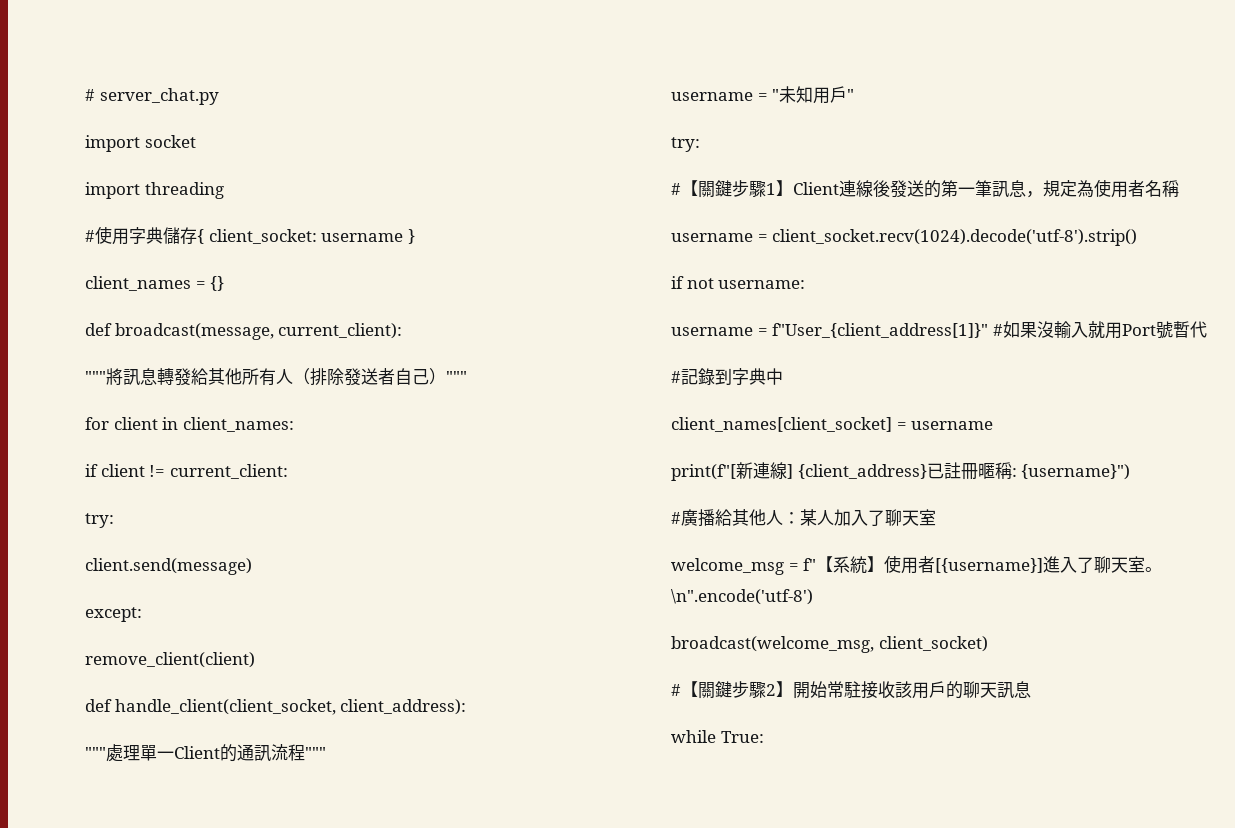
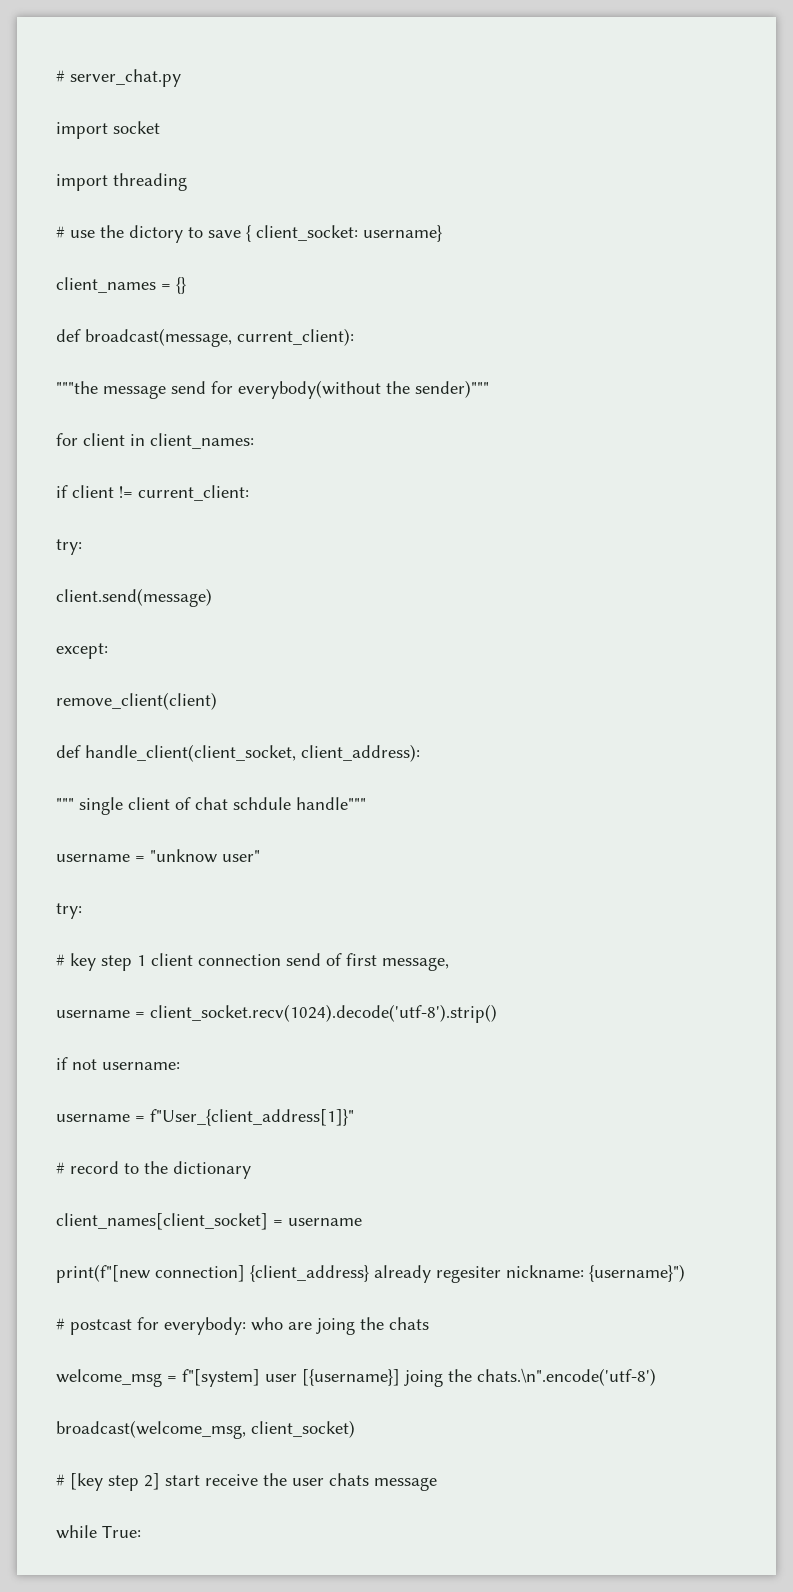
[95,226,415,245] 使用字典儲存{ client_socket: username } -> [70,225,442,243] use the dictory to save { client_socket: username}
[85,368,467,386] """將訊息轉發給其他所有人（排除發送者自己）""" -> [56,380,489,399] """the message send for everybody(without the sender)"""
[106,744,326,762] [671,86,855,104] [671,137,700,152] [671,179,1179,198] 處理單一Client的通訊流程""" // username = "未知用戶" // try: // #【關鍵步驟1】Client連線後發送的第一筆訊息，規定為使用者名稱 -> [79,797,366,815] [56,849,260,863] [56,903,82,919] [56,953,449,971] single client of chat schdule handle""" // username = "unknow user" // try: // # key step 1 client connection send of first message,
[992,321,1207,339] [671,368,783,385] [671,417,994,432] [671,462,1131,481] [671,509,936,527] [671,555,1163,575] [671,589,813,605] [671,636,988,653] [671,681,1031,699] #如果沒輸入就用Port號暫代 // #記錄到字典中 // client_names[client_socket] = username // print(f"[新連線] {client_address}已註冊暱稱: {username}") // #廣播給其他人：某人加入了聊天室 // welcome_msg = f"【系統】使用者[{username}]進入了聊天室。\n".encode('utf-8') // broadcast(welcome_msg, client_socket) // #【關鍵步驟2】開始常駐接收該用戶的聊天訊息 -> [56,1161,251,1179] [56,1213,362,1230] [56,1264,685,1283] [56,1317,429,1335] [56,1368,656,1387] [56,1420,355,1439] [56,1473,437,1491] // # record to the dictionary // client_names[client_socket] = username // print(f"[new connection] {client_address} already regesiter nickname: {username}") // # postcast for everybody: who are joing the chats // welcome_msg = f"[system] user [{username}] joing the chats.\n".encode('utf-8') // broadcast(welcome_msg, client_socket) // # [key step 2] start receive the user chats message

